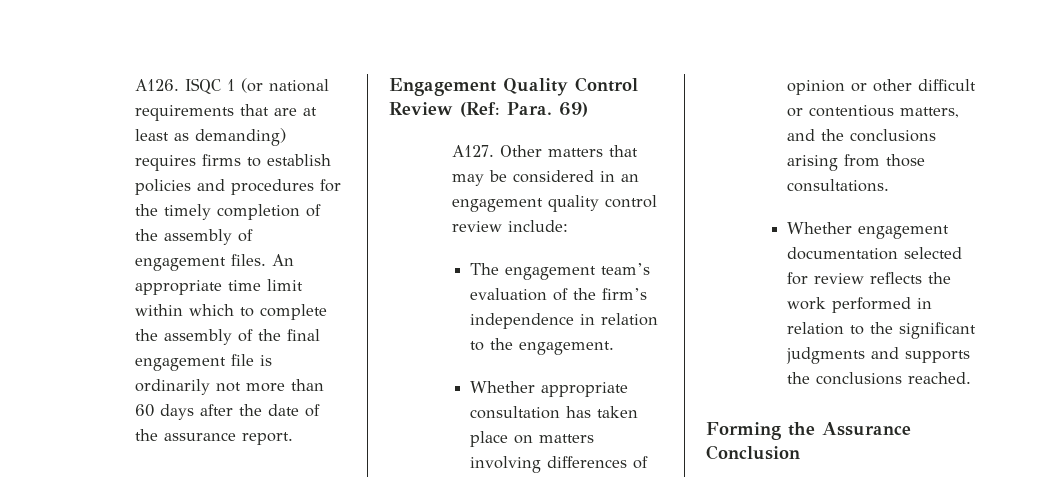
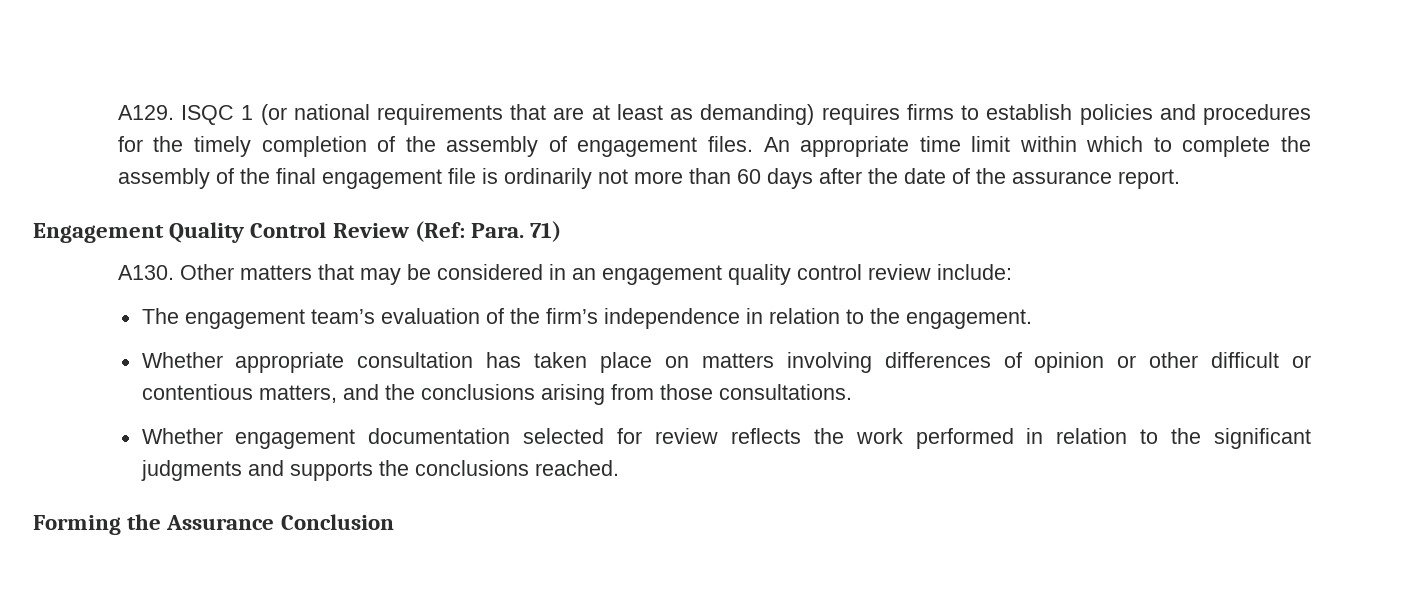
[134,79,179,91] A126. -> [117,105,174,120] A129.
[559,102,588,117] [451,145,494,157] 69) // A127. -> [530,221,562,242] [117,265,174,280] 71) // A130.

